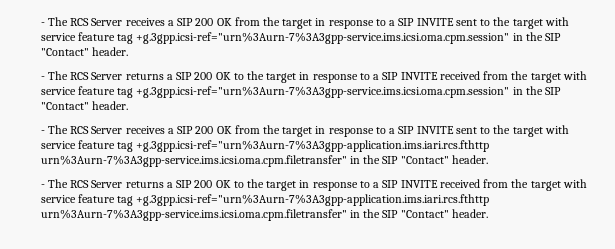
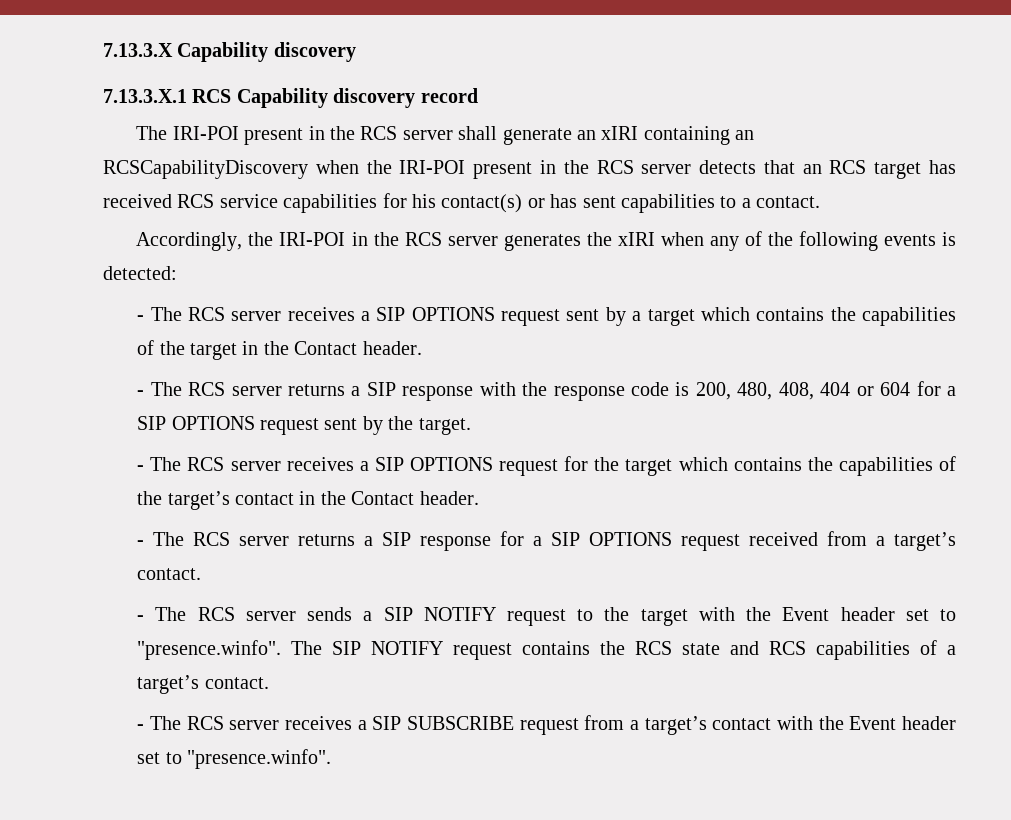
[40,17,569,29] [40,32,562,44] [40,47,128,56] [40,71,587,83] [40,86,562,98] [40,101,128,110] [40,125,569,137] [40,140,490,152] [40,155,488,167] [40,179,587,191] [40,194,490,206] [40,209,488,221] - The RCS Server receives a SIP 200 OK from the target in response to a SIP INVITE sent to the target with service feature tag +g.3gpp.icsi-ref="urn%3Aurn-7%3A3gpp-service.ims.icsi.oma.cpm.session" in the SIP "Contact" header. // - The RCS Server returns a SIP 200 OK to the target in response to a SIP INVITE received from the target with service feature tag +g.3gpp.icsi-ref="urn%3Aurn-7%3A3gpp-service.ims.icsi.oma.cpm.session" in the SIP "Contact" header. // - The RCS Server receives a SIP 200 OK from the target in response to a SIP INVITE sent to the target with service feature tag +g.3gpp.icsi-ref="urn%3Aurn-7%3A3gpp-application.ims.iari.rcs.fthttp urn%3Aurn-7%3A3gpp-service.ims.icsi.oma.cpm.filetransfer" in the SIP "Contact" header. // - The RCS Server returns a SIP 200 OK to the target in response to a SIP INVITE received from the target with service feature tag +g.3gpp.icsi-ref="urn%3Aurn-7%3A3gpp-application.ims.iari.rcs.fthttp urn%3Aurn-7%3A3gpp-service.ims.icsi.oma.cpm.filetransfer" in the SIP "Contact" header. -> [103,42,356,62] [103,88,478,108] [136,126,755,145] [103,160,957,179] [103,193,821,213] [136,231,957,251] [103,266,177,280] [137,307,957,326] [137,340,422,360] [137,381,956,401] [137,416,471,435] [137,456,957,476] [137,491,479,510] [137,531,957,551] [137,568,202,580] [137,607,957,626] [137,640,957,660] [137,675,269,694] [137,715,957,735] [137,749,331,769] 7.13.3.X Capability discovery // 7.13.3.X.1 RCS Capability discovery record // The IRI-POI present in the RCS server shall generate an xIRI containing an RCSCapabilityDiscovery when the IRI-POI present in the RCS server detects that an RCS target has received RCS service capabilities for his contact(s) or has sent capabilities to a contact. // Accordingly, the IRI-POI in the RCS server generates the xIRI when any of the following events is detected: // - The RCS server receives a SIP OPTIONS request sent by a target which contains the capabilities of the target in the Contact header. // - The RCS server returns a SIP response with the response code is 200, 480, 408, 404 or 604 for a SIP OPTIONS request sent by the target. // - The RCS server receives a SIP OPTIONS request for the target which contains the capabilities of the target’s contact in the Contact header. // - The RCS server returns a SIP response for a SIP OPTIONS request received from a target’s contact. // - The RCS server sends a SIP NOTIFY request to the target with the Event header set to "presence.winfo". The SIP NOTIFY request contains the RCS state and RCS capabilities of a target’s contact. // - The RCS server receives a SIP SUBSCRIBE request from a target’s contact with the Event header set to "presence.winfo".

